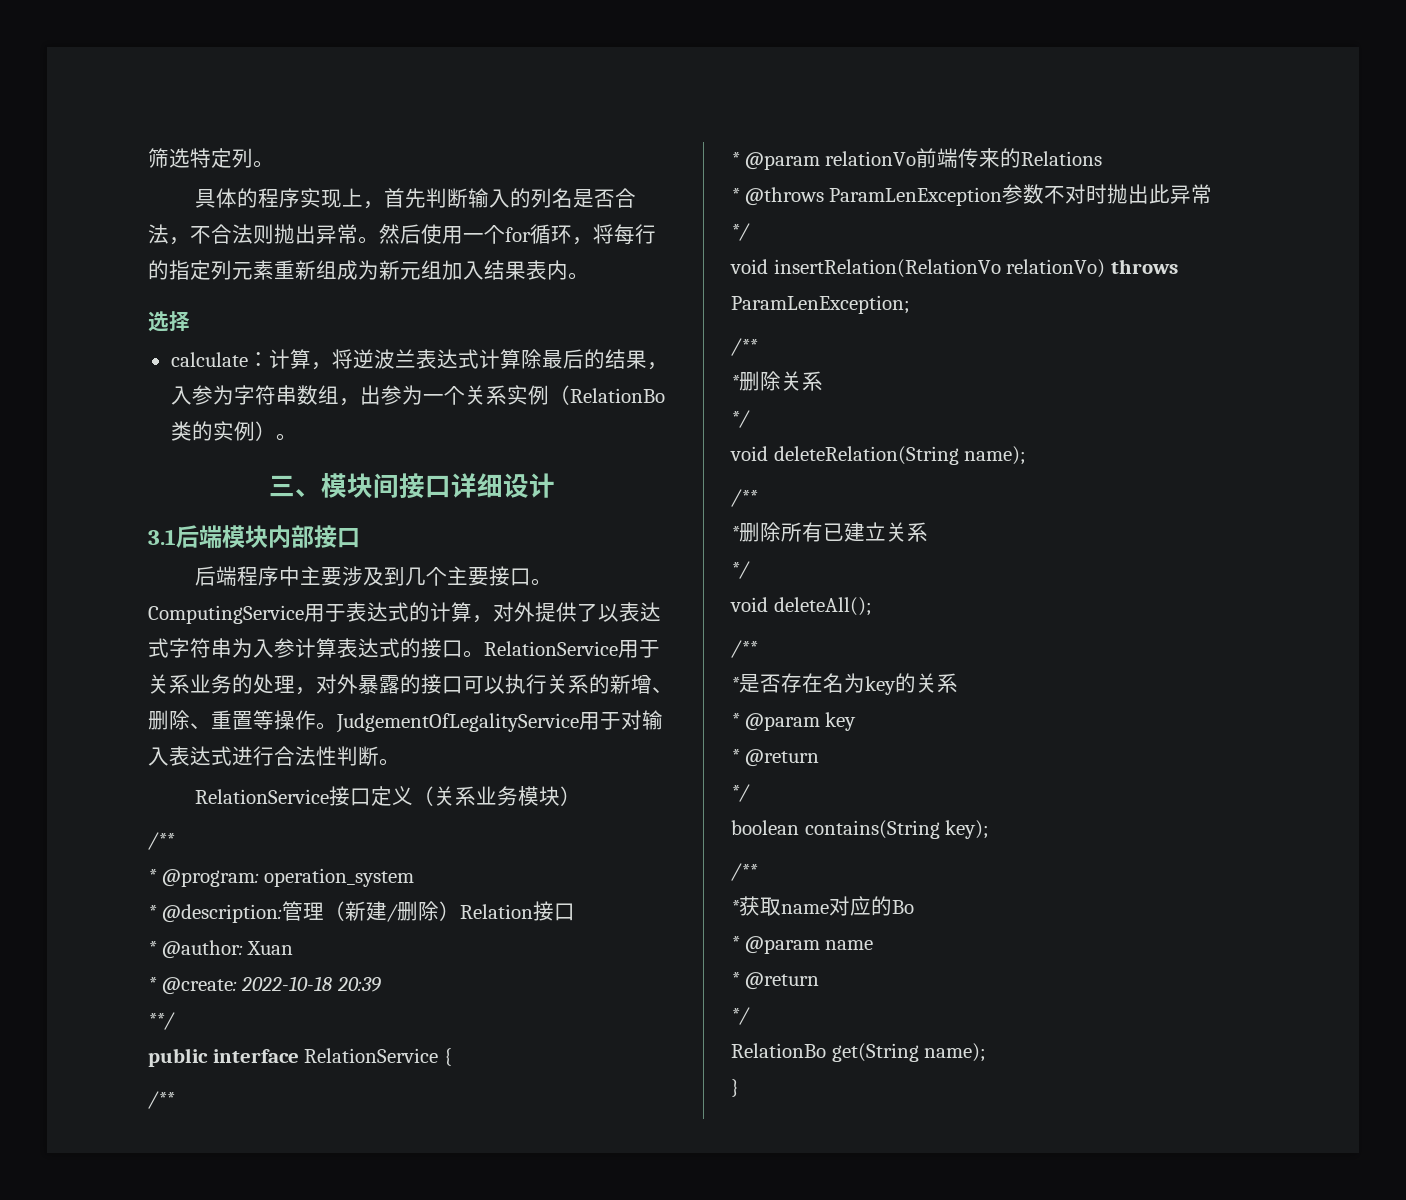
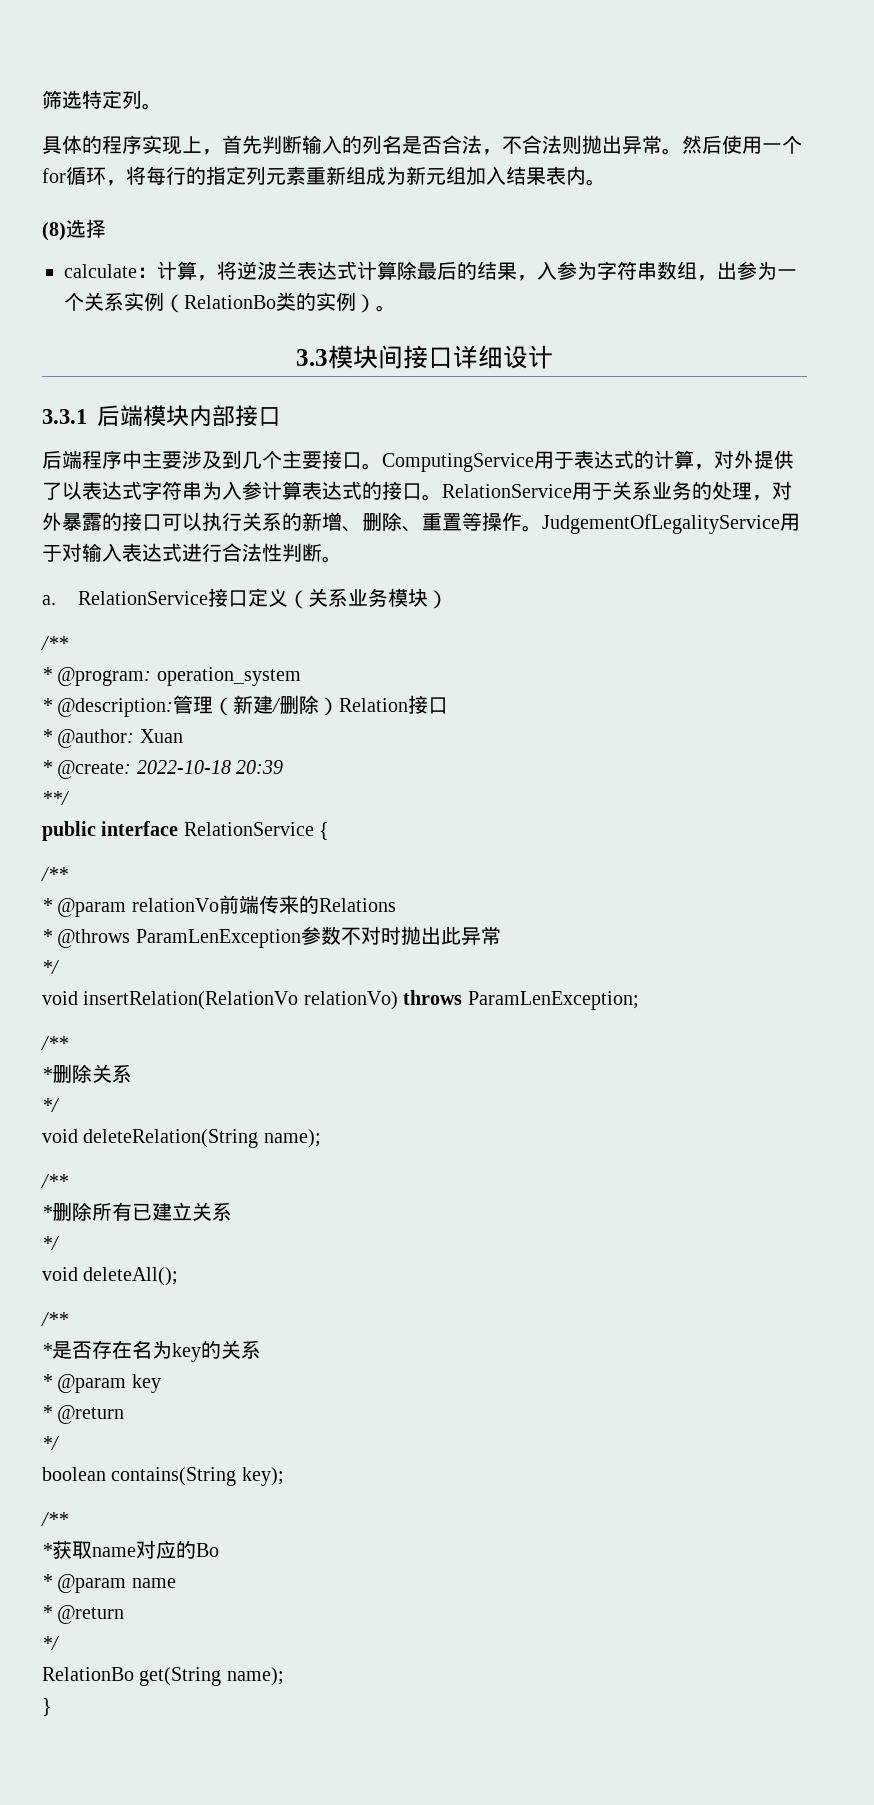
(589, 276) none -> [42,222,66,241] (8)
[268,475,321,497] 三、 -> [296,349,328,366] 3.3
[148,529,176,545] 3.1 -> [42,409,87,424] 3.3.1
(400, 762) none -> [42,595,56,605] a.

